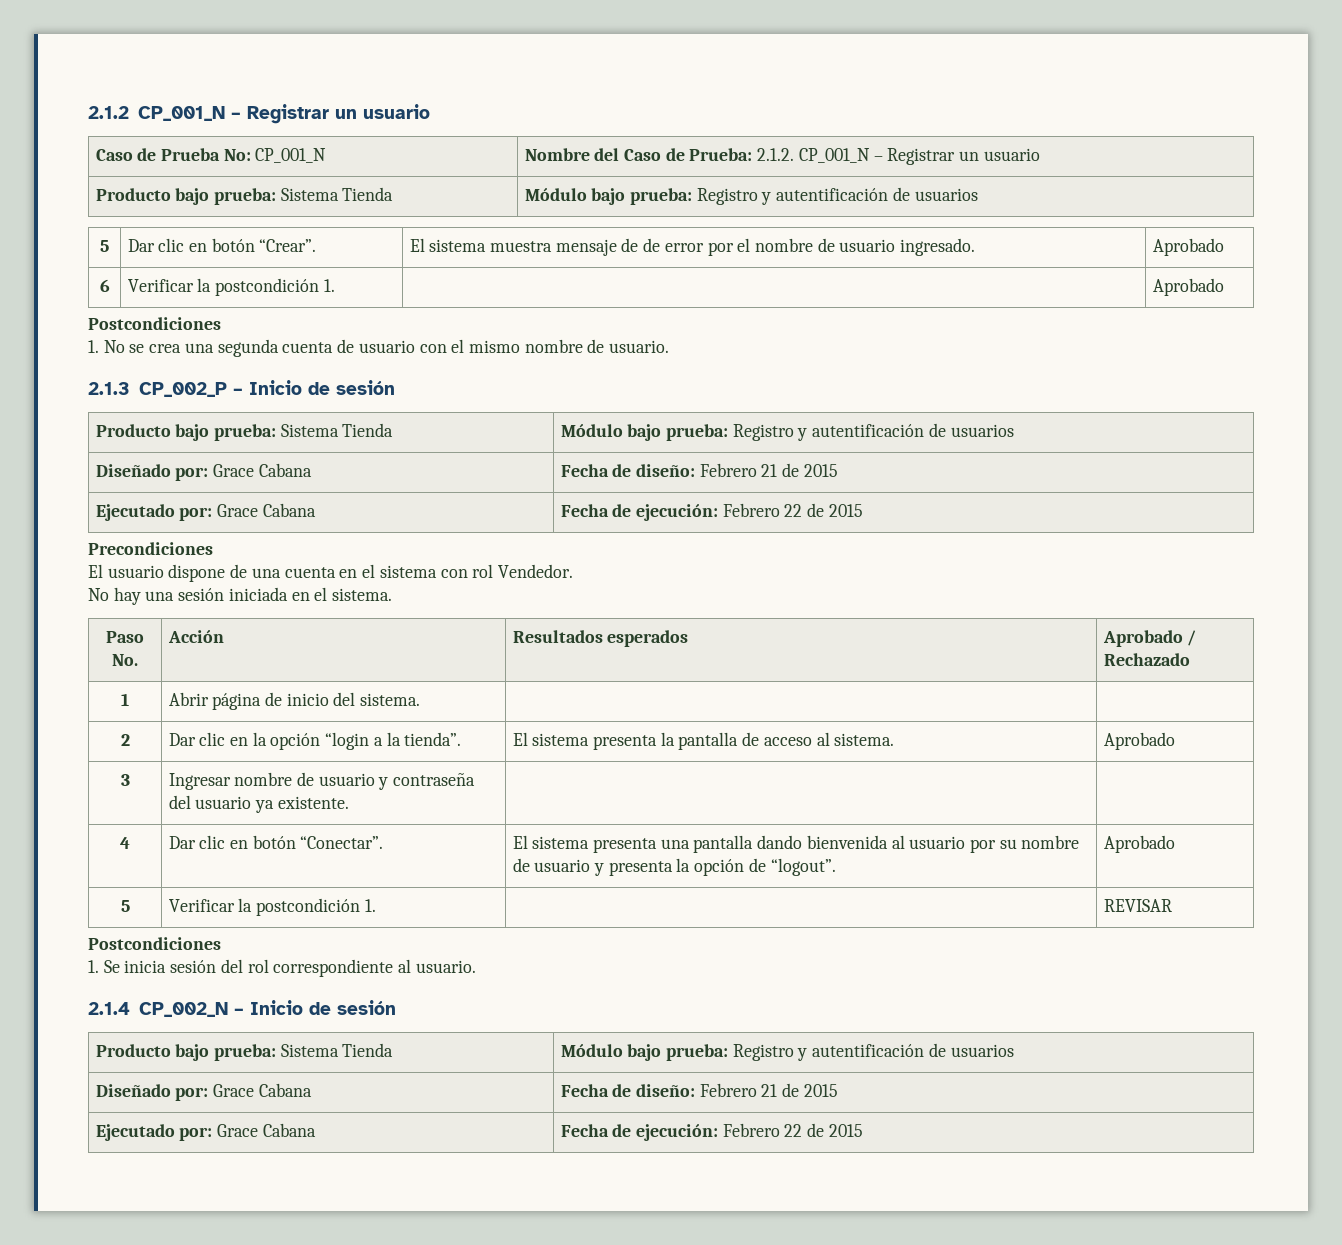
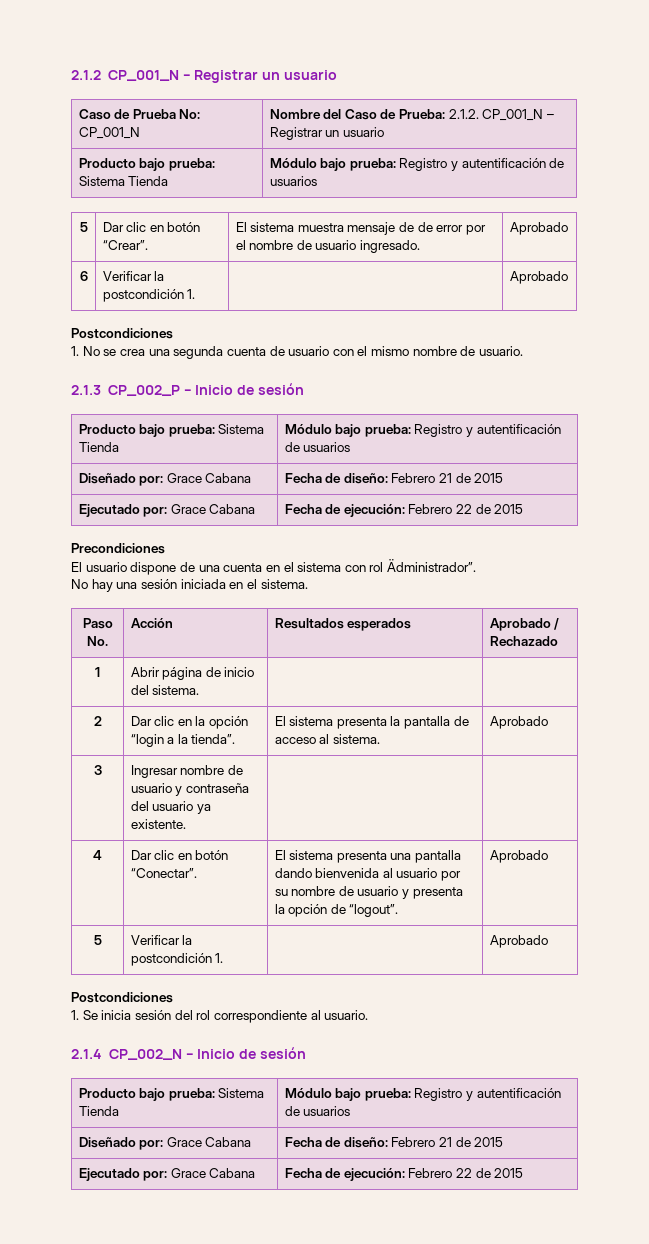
[497,564,573,578] Vendedor. -> [387,559,477,572] Ädministrador”.
[1103,899,1172,912] REVISAR -> [489,935,548,948] Aprobado

